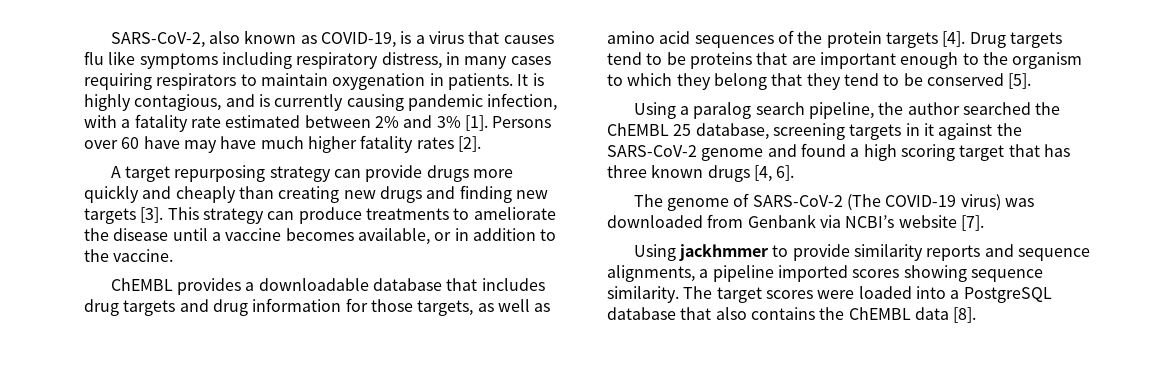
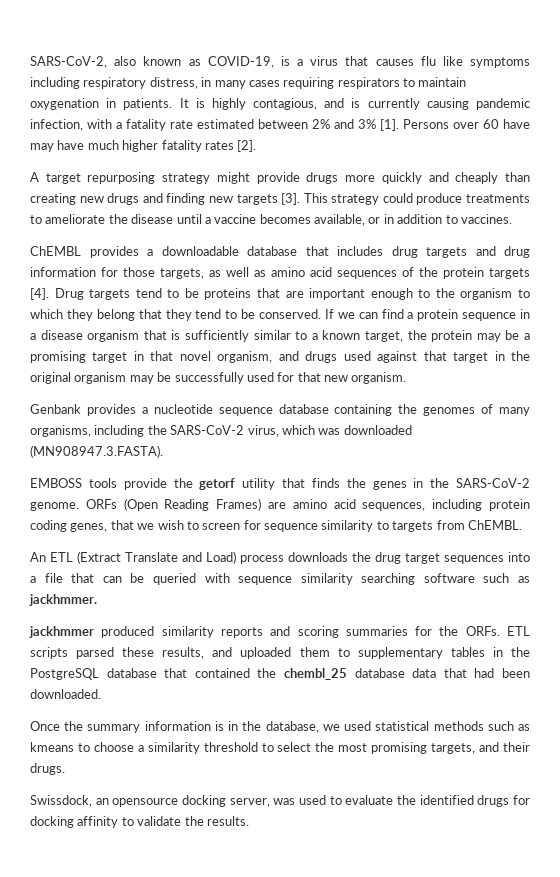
[333,169,361,178] can -> [216,172,250,184] might
[267,211,295,220] can -> [382,193,413,203] could
[84,249,174,262] the vaccine. -> [460,214,512,224] vaccines.
[926,73,1032,89] [633,102,1061,119] [607,123,1022,140] [607,143,1070,161] [607,164,795,182] [633,193,1034,211] [607,214,984,231] [633,244,1090,261] [607,265,1043,282] [607,286,1052,303] [607,307,977,323] conserved [5]. // Using a paralog search pipeline, the author searched the ChEMBL 25 database, screening targets in it against the SARS-CoV-2 genome and found a high scoring target that has three known drugs [4, 6]. // The genome of SARS-CoV-2 (The COVID-19 virus) was downloaded from Genbank via NCBI’s website [7]. // Using jackhmmer to provide similarity reports and sequence alignments, a pipeline imported scores showing sequence similarity. The target scores were loaded into a PostgreSQL database that also contains the ChEMBL data [8]. -> [259,309,530,321] [30,330,531,342] [30,351,530,363] [30,372,407,384] [30,404,530,416] [30,425,412,437] [30,445,163,458] [30,478,530,490] [30,498,530,511] [30,520,522,532] [30,551,530,564] [30,573,530,585] [29,594,97,606] [29,626,531,638] [30,647,530,659] [30,668,531,680] [30,689,101,699] [30,721,530,733] [30,742,530,754] [30,763,65,775] [30,795,531,807] [30,816,249,828] conserved. If we can find a protein sequence in a disease organism that is sufficiently similar to a known target, the protein may be a promising target in that novel organism, and drugs used against that target in the original organism may be successfully used for that new organism. // Genbank provides a nucleotide sequence database containing the genomes of many organisms, including the SARS-CoV-2 virus, which was downloaded (MN908947.3.FASTA). // EMBOSS tools provide the getorf utility that finds the genes in the SARS-CoV-2 genome. ORFs (Open Reading Frames) are amino acid sequences, including protein coding genes, that we wish to screen for sequence similarity to targets from ChEMBL. // An ETL (Extract Translate and Load) process downloads the drug target sequences into a file that can be queried with sequence similarity searching software such as jackhmmer. // jackhmmer produced similarity reports and scoring summaries for the ORFs. ETL scripts parsed these results, and uploaded them to supplementary tables in the PostgreSQL database that contained the chembl_25 database data that had been downloaded. // Once the summary information is in the database, we used statistical methods such as kmeans to choose a similarity threshold to select the most promising targets, and their drugs. // Swissdock, an opensource docking server, was used to evaluate the identified drugs for docking affinity to validate the results.

